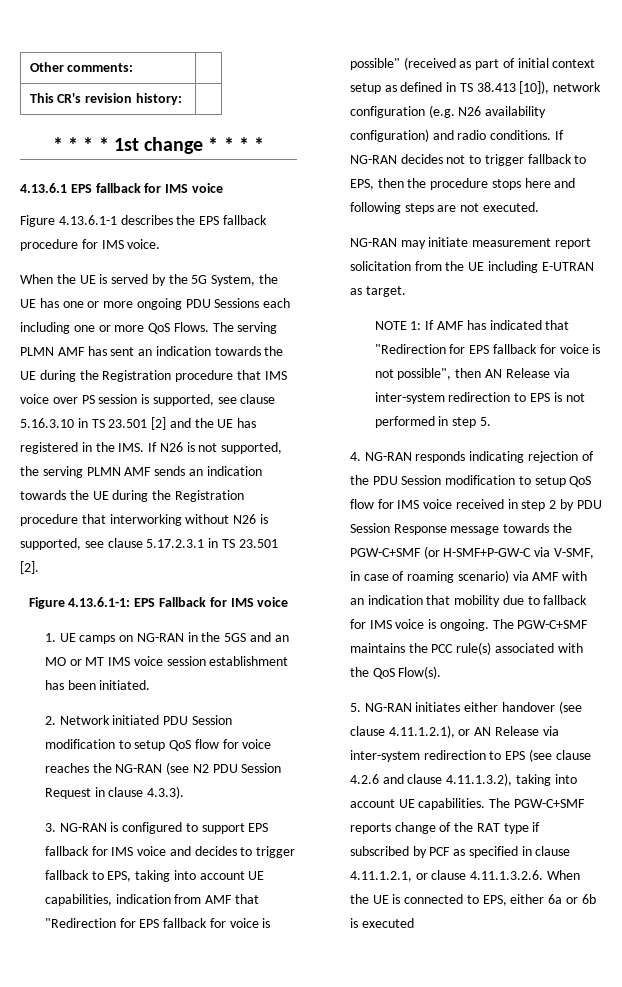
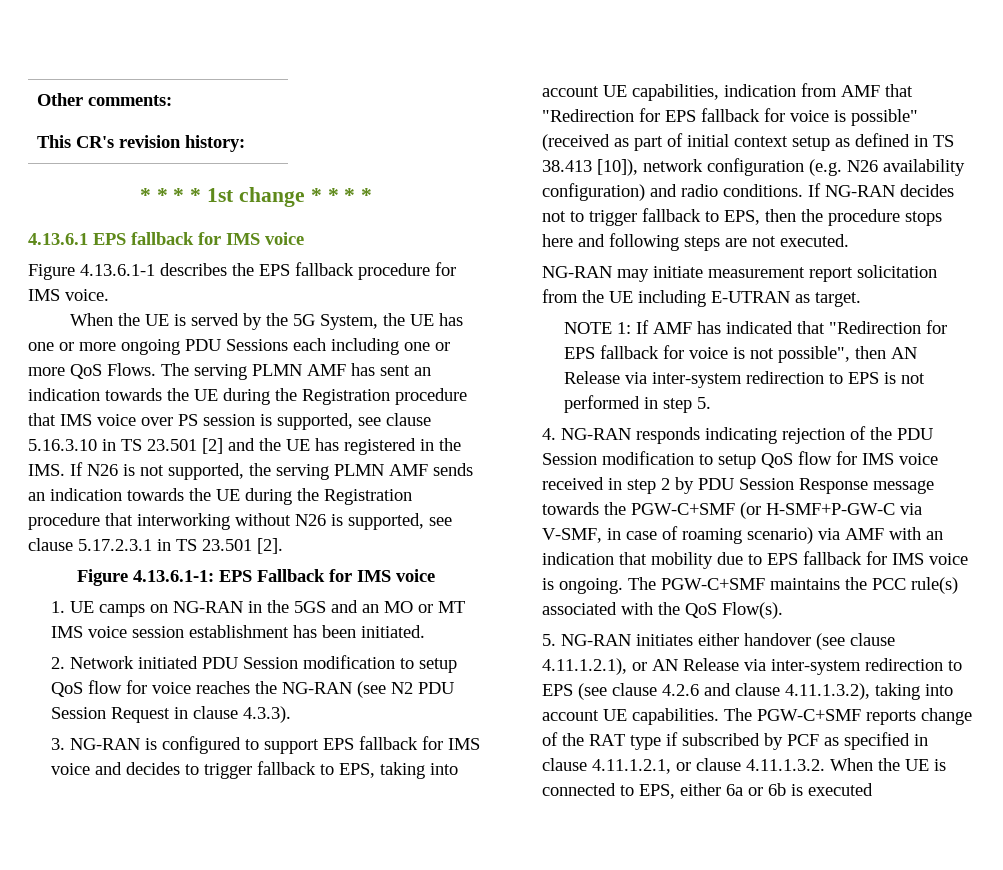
(540, 600) none -> [766,553,798,565] EPS
[470,870,544,880] 4.11.1.3.2.6. -> [745,759,825,771] 4.11.1.3.2.

